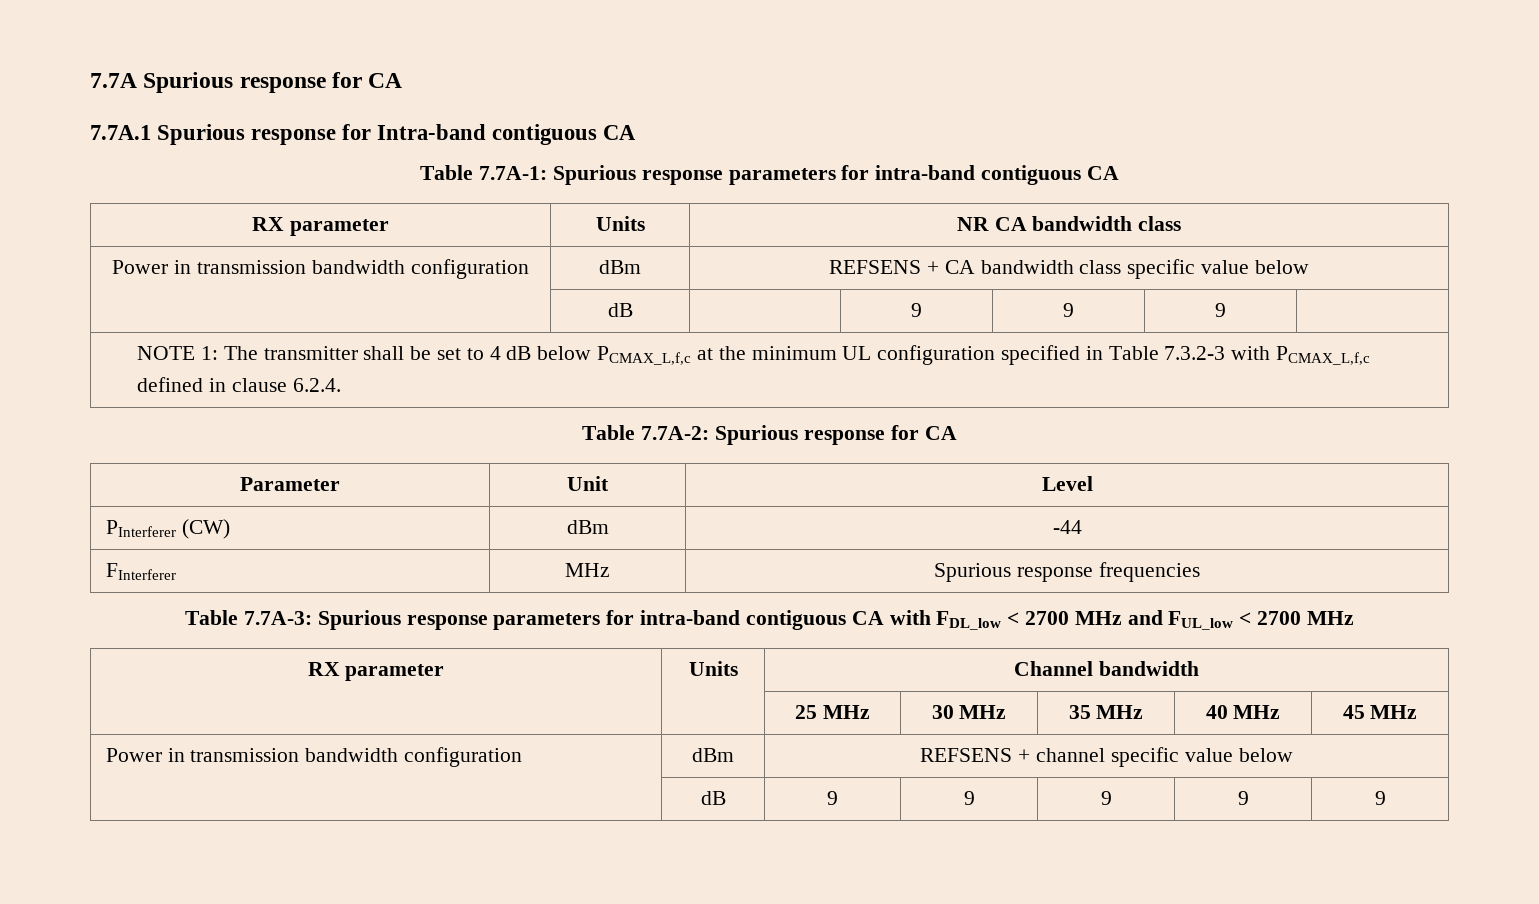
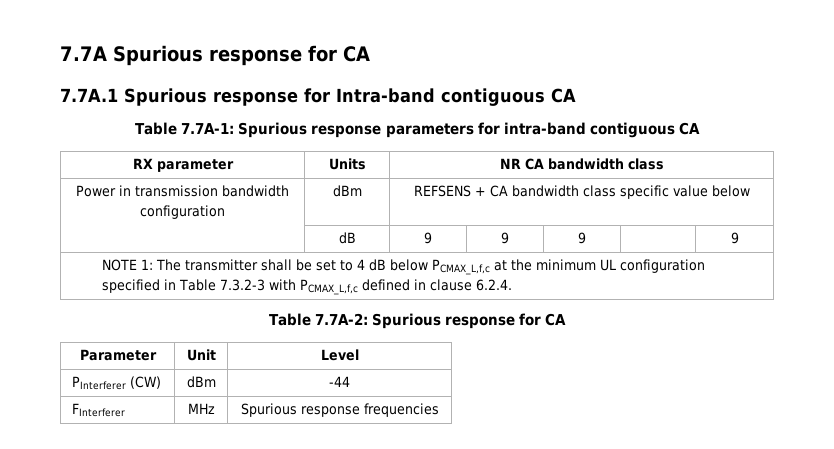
[911,303,922,317] [1063,303,1074,317] [1215,303,1226,317] | 9 | 9 | 9 | -> [424,232,432,244] [501,232,509,244] [578,232,586,244] [730,232,739,244] 9 | 9 | 9 | | 9
[185,610,1354,630] [307,662,445,681] [688,661,738,676] [1014,661,1199,676] [795,705,870,719] [931,705,1007,719] [1068,705,1144,719] [1205,705,1281,719] [1342,705,1418,719] [105,747,522,767] [692,748,734,762] [920,747,1293,767] [700,791,726,805] [827,791,838,805] [963,791,975,805] [1100,791,1112,805] [1237,791,1249,805] [1374,791,1386,805] // Table 7.7A-3: Spurious response parameters for intra-band contiguous CA with FDL_low < 2700 MHz and FUL_low < 2700 MHz // RX parameter | Units | Channel bandwidth // | | 25 MHz | 30 MHz | 35 MHz | 40 MHz | 45 MHz // Power in transmission bandwidth configuration | dBm | REFSENS + channel specific value below // | dB | 9 | 9 | 9 | 9 | 9 -> (439, 410) none

